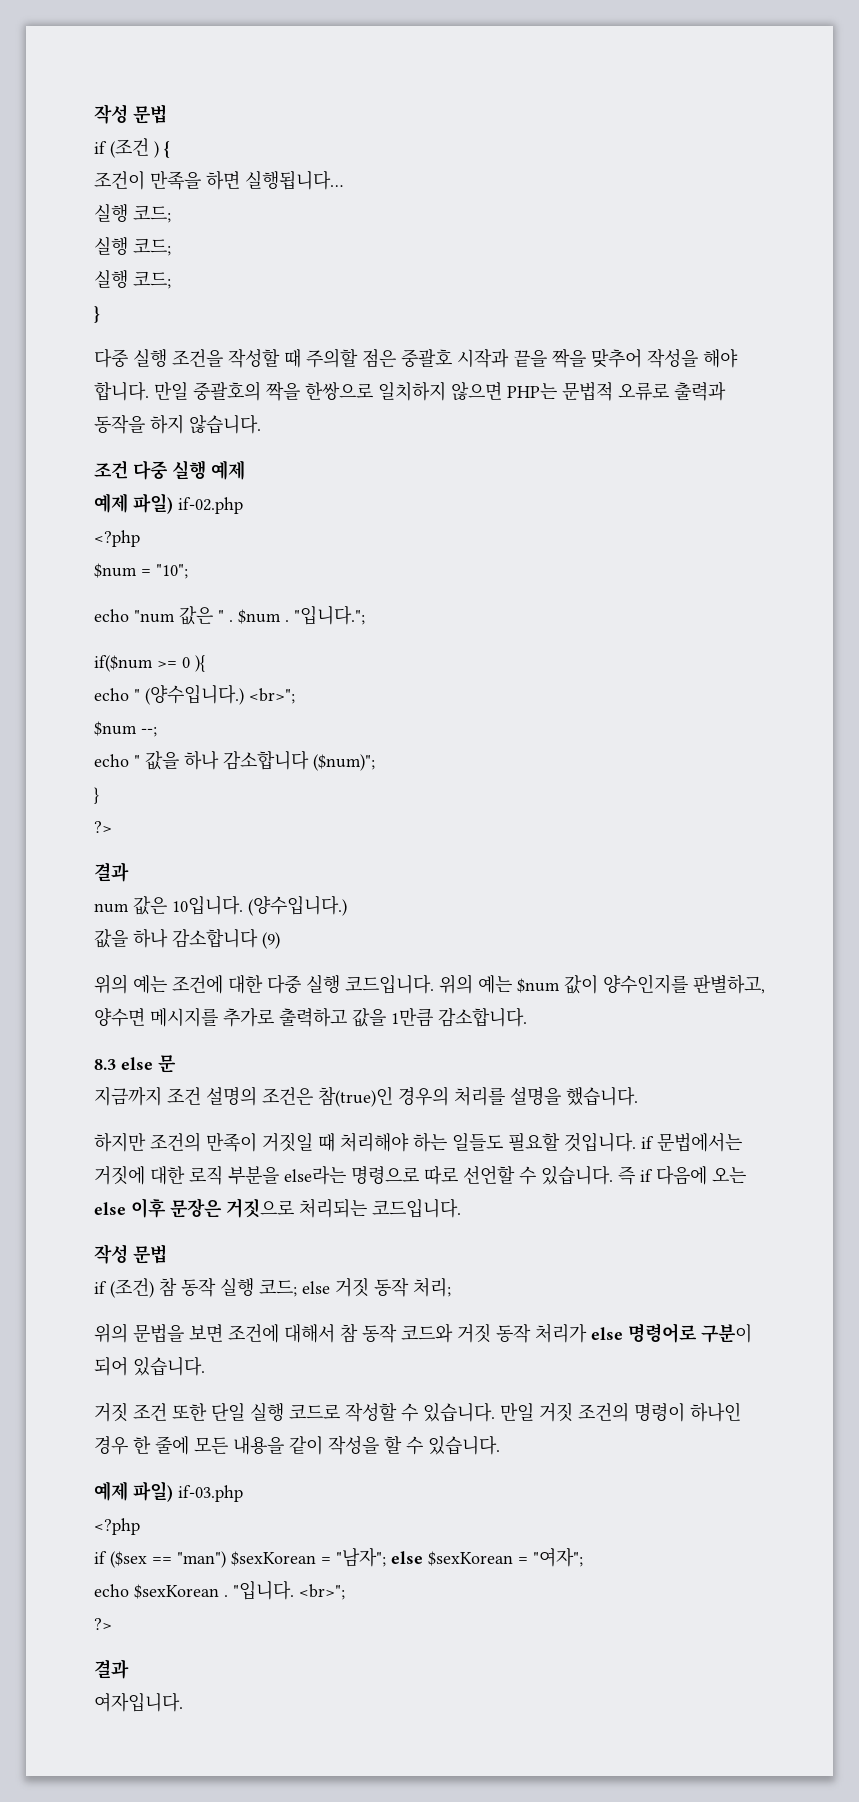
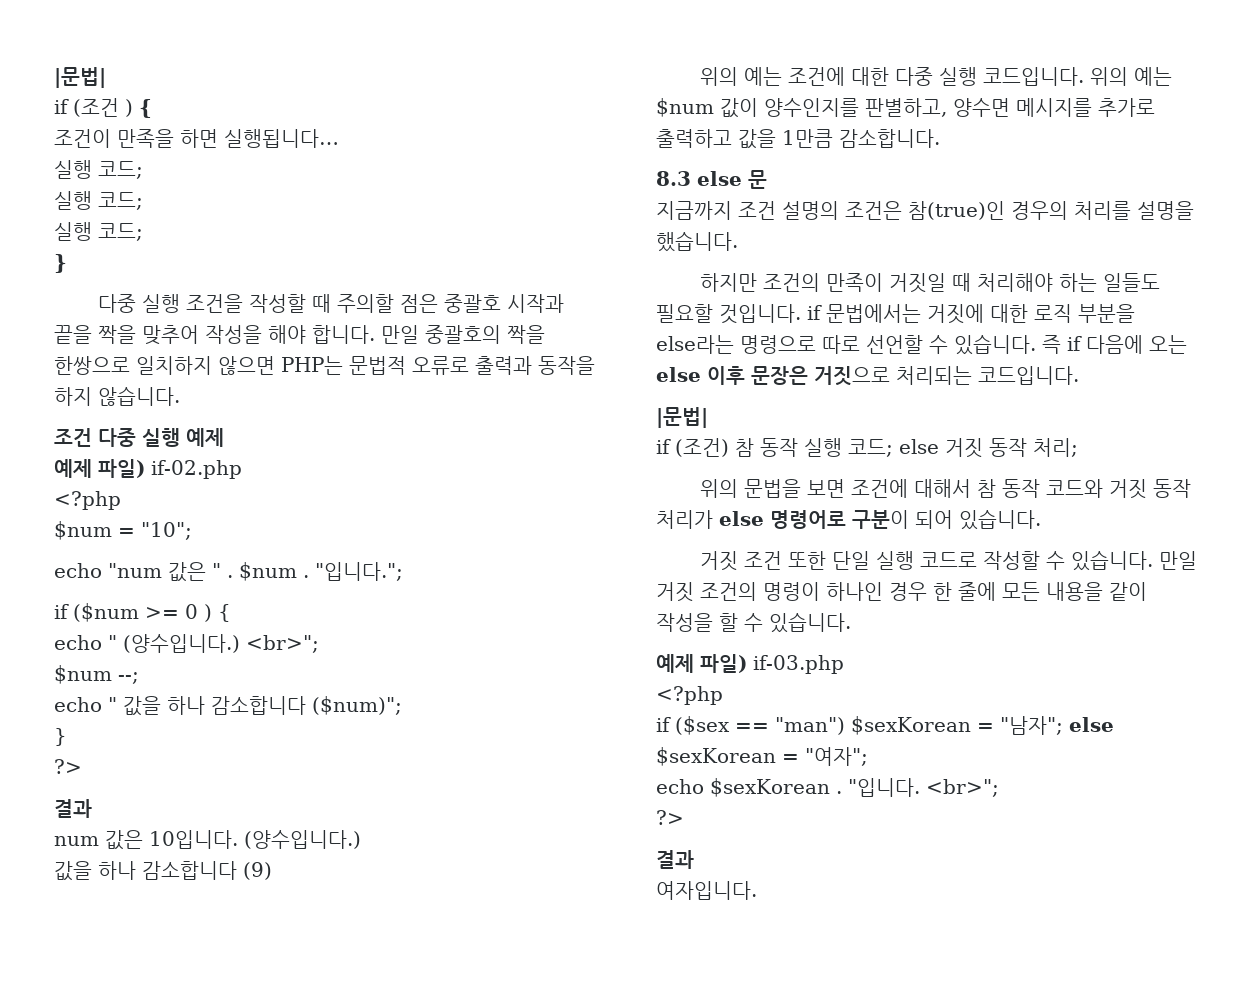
[94,104,167,124] 작성 문법 -> [54,67,106,88] |문법|
[94,655,205,672] if($num >= 0 ){ -> [54,603,231,622] if ($num >= 0 ) {
[94,1244,167,1264] 작성 문법 -> [656,407,708,428] |문법|

